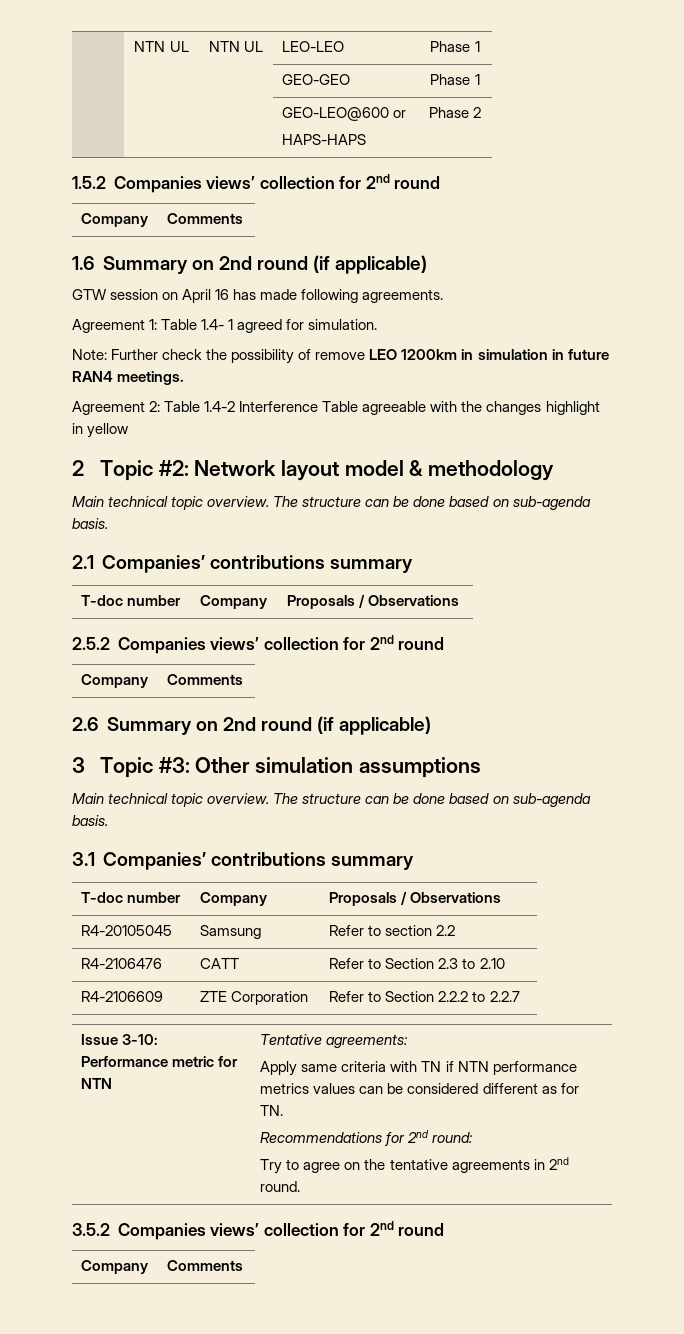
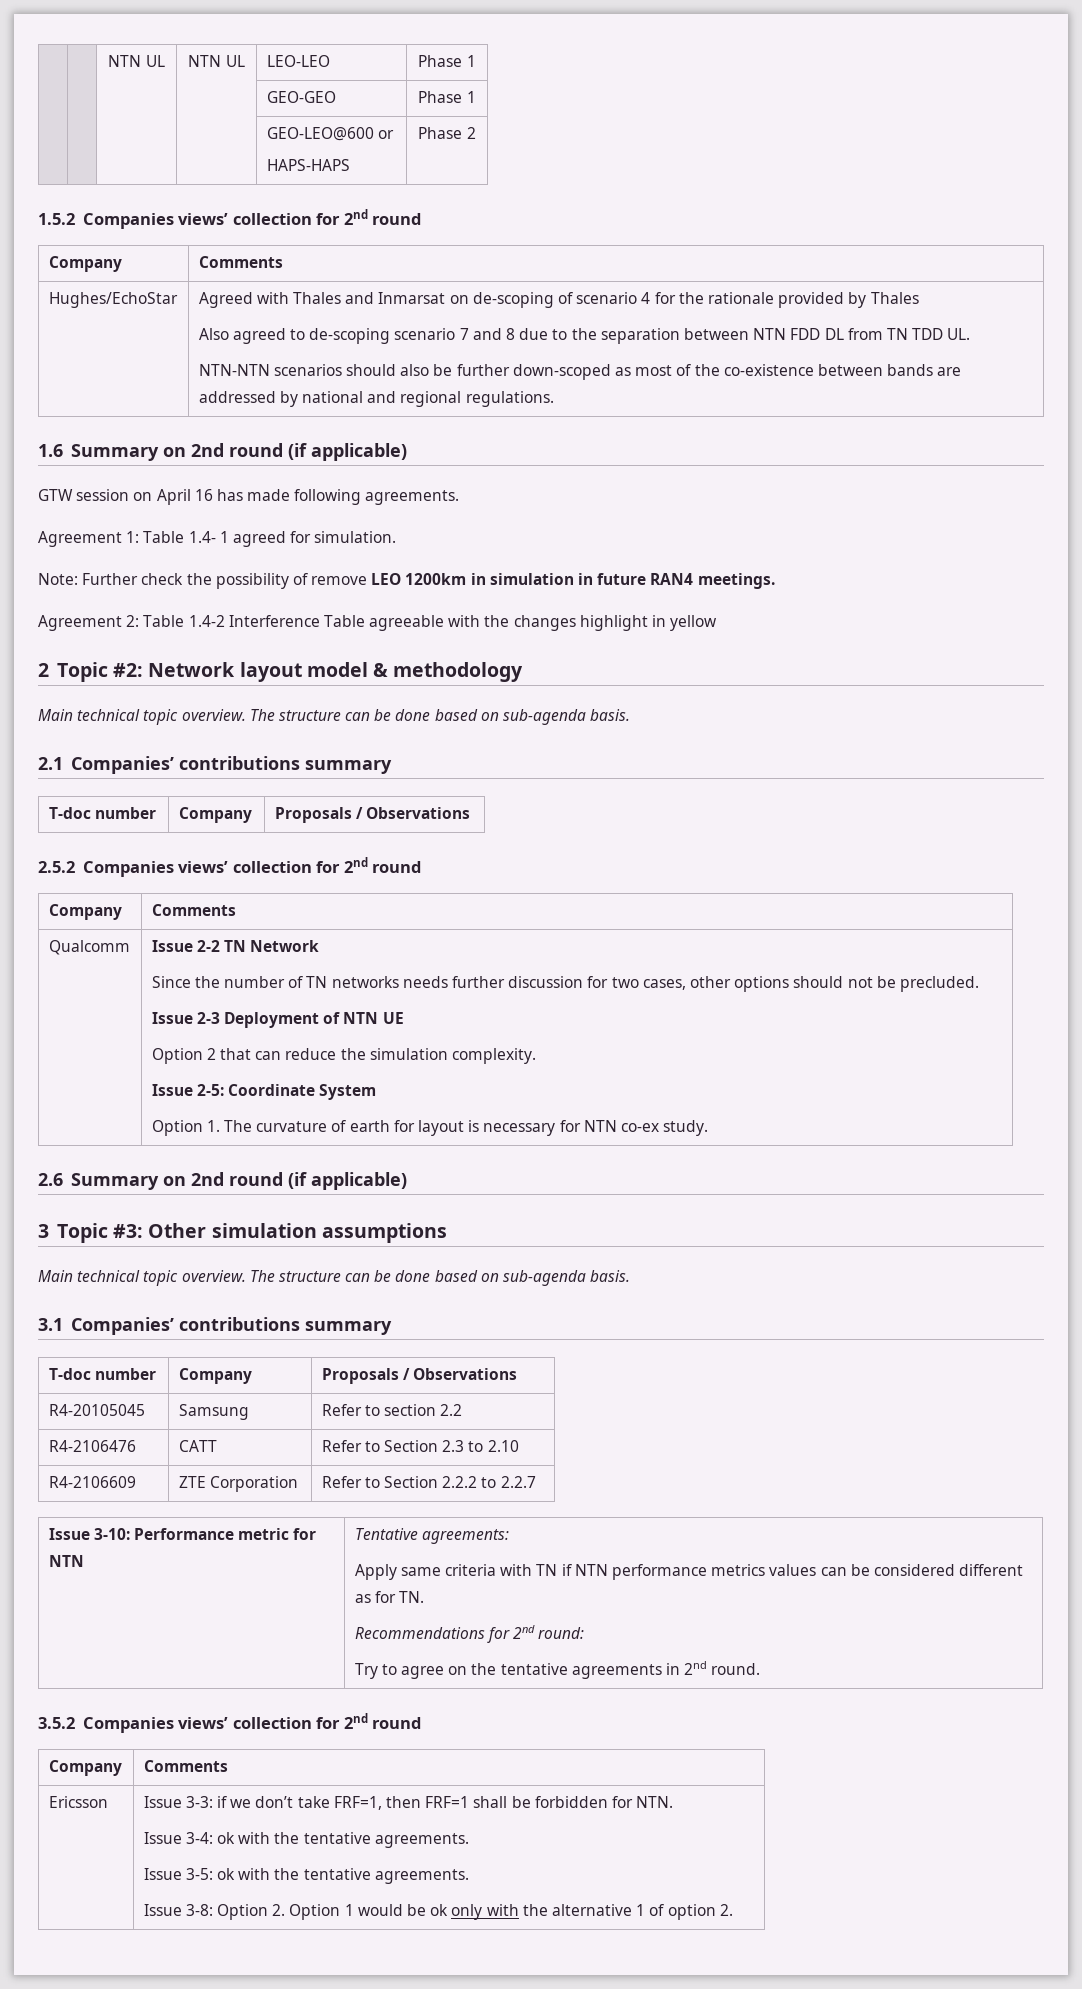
(244, 218) none -> [48,292,178,308] [198,292,919,308] [198,328,971,344] [198,364,962,380] [198,391,554,407] // Hughes/EchoStar | Agreed with Thales and Inmarsat on de-scoping of scenario 4 for the rationale provided by Thales // Also agreed to de-scoping scenario 7 and 8 due to the separation between NTN FDD DL from TN TDD UL. // NTN-NTN scenarios should also be further down-scoped as most of the co-existence between bands are addressed by national and regional regulations.
(244, 679) none -> [48,940,130,955] [151,940,320,952] [151,976,979,992] [151,1012,404,1028] [151,1048,537,1064] [151,1084,377,1100] [151,1120,709,1136] // Qualcomm | Issue 2-2 TN Network // Since the number of TN networks needs further discussion for two cases, other options should not be precluded. // Issue 2-3 Deployment of NTN UE // Option 2 that can reduce the simulation complexity. // Issue 2-5: Coordinate System // Option 1. The curvature of earth for layout is necessary for NTN co-ex study.
(244, 1265) none -> [48,1796,108,1808] [143,1796,674,1810] [143,1832,469,1848] [143,1868,469,1884] [143,1904,733,1920] // Ericsson | Issue 3-3: if we don’t take FRF=1, then FRF=1 shall be forbidden for NTN. // Issue 3-4: ok with the tentative agreements. // Issue 3-5: ok with the tentative agreements. // Issue 3-8: Option 2. Option 1 would be ok only with the alternative 1 of option 2.

